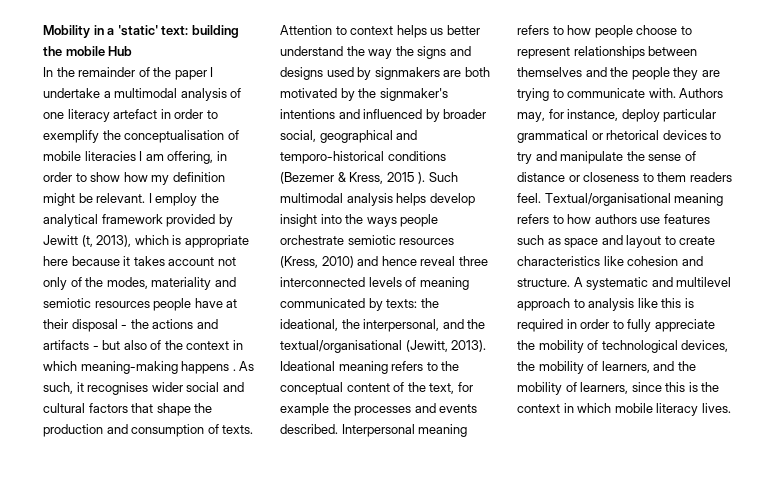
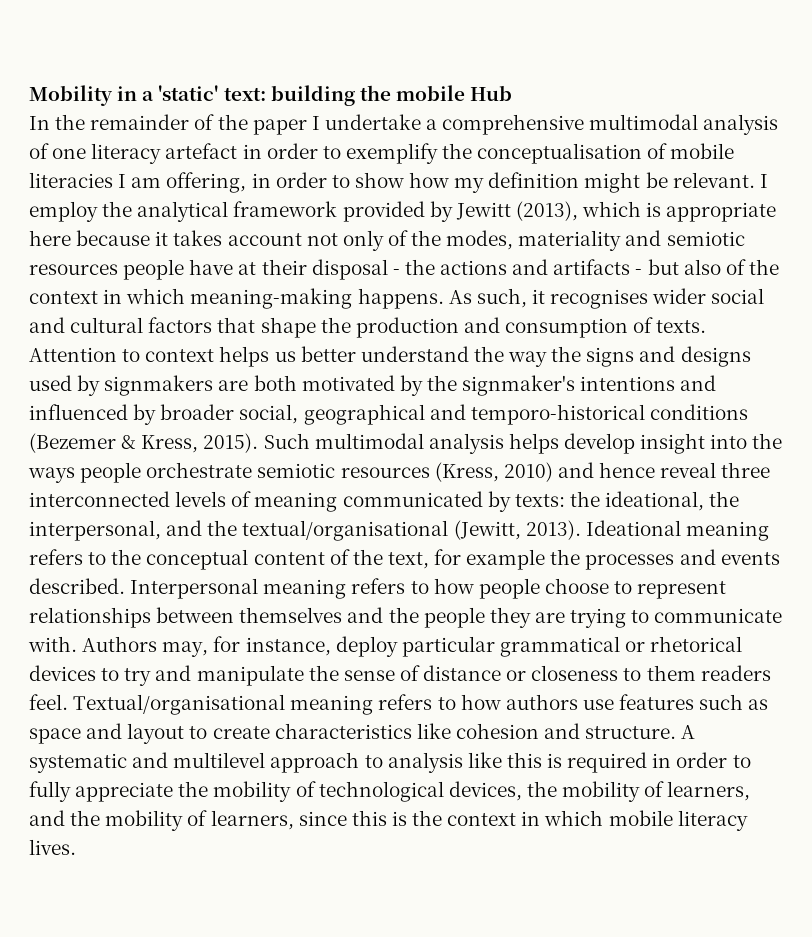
(111, 94) none -> [442,114,585,135] comprehensive
[81,235,132,247] (t, 2013), -> [515,201,578,221] (2013),
[181,361,236,374] happens . -> [357,288,444,309] happens.
[386,172,426,184] 2015 ). -> [203,433,259,453] 2015).

